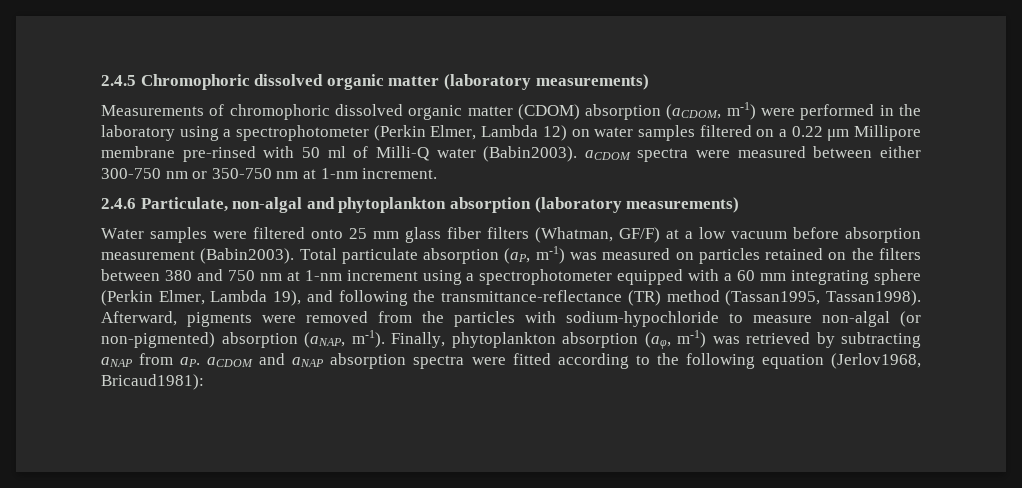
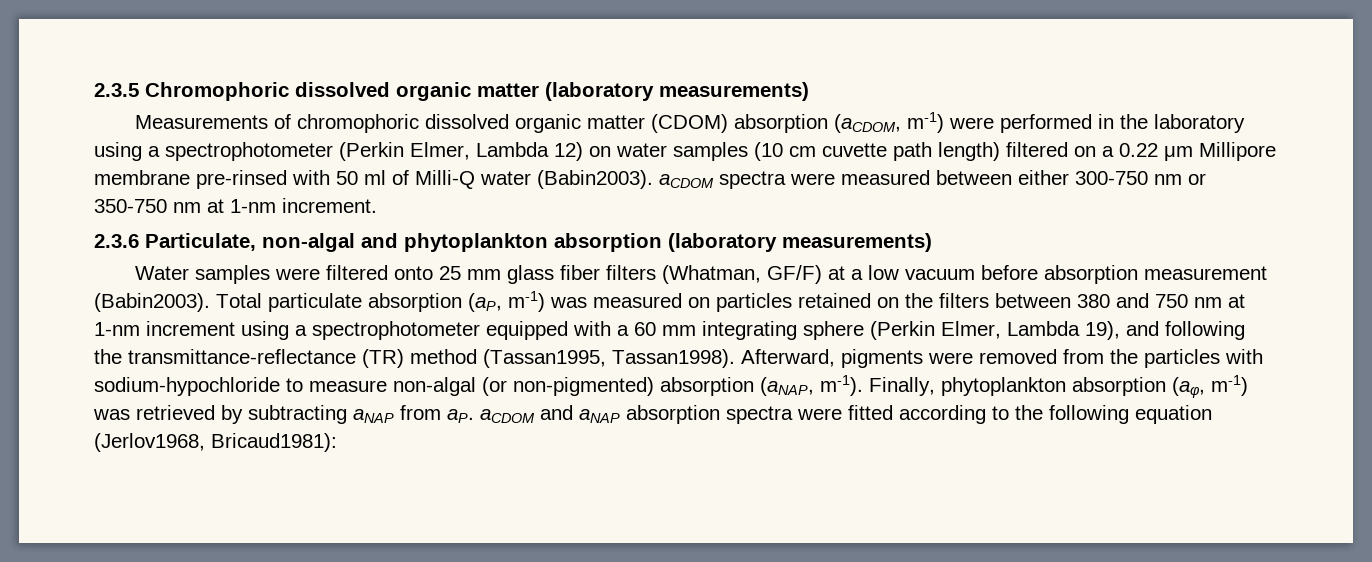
[101,75,136,86] 2.4.5 -> [94,83,139,97] 2.3.5
(695, 133) none -> [754,142,1000,161] (10 cm cuvette path length)
[101,198,136,209] 2.4.6 -> [94,234,139,248] 2.3.6

